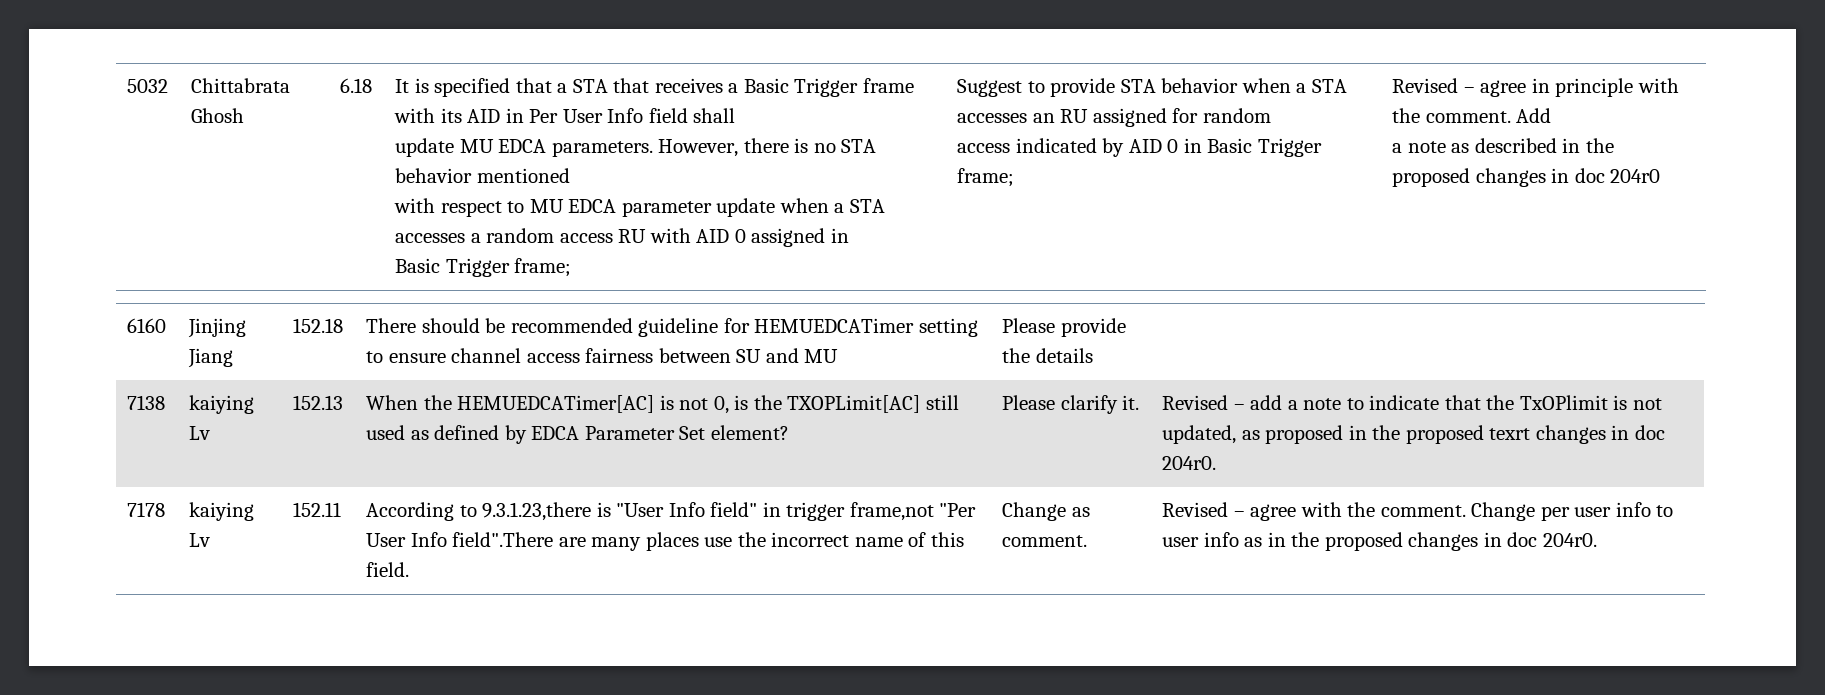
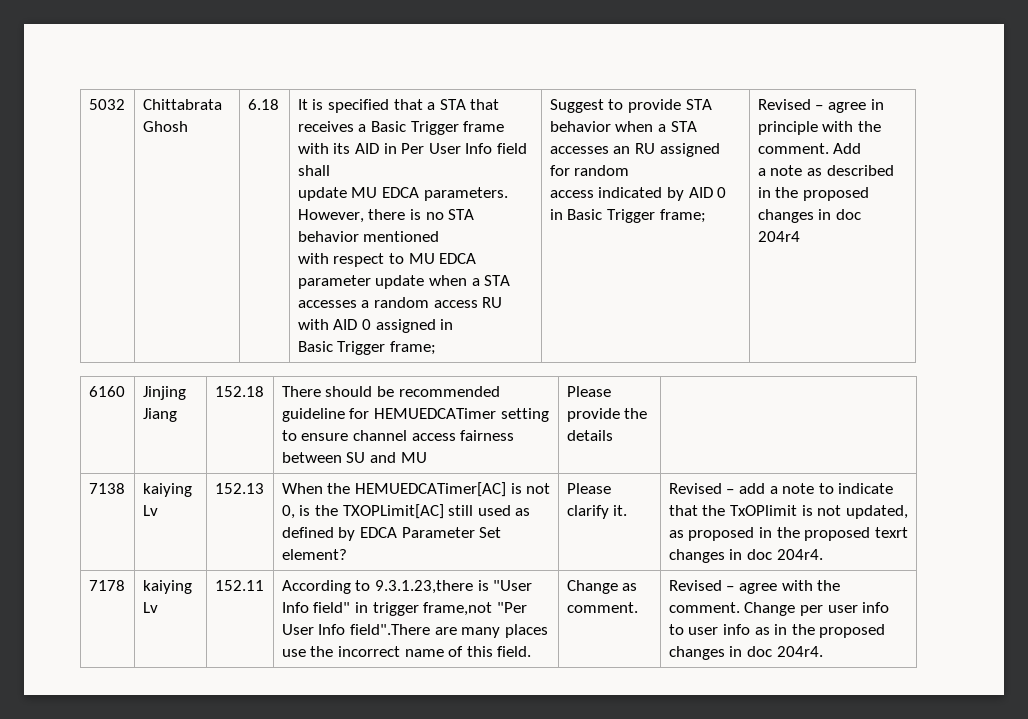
[1610,169,1661,183] 204r0 -> [757,231,800,242] 204r4
[1162,456,1217,470] 204r0. -> [776,549,823,560] 204r4.
[1542,533,1597,547] 204r0. -> [776,646,823,657] 204r4.

